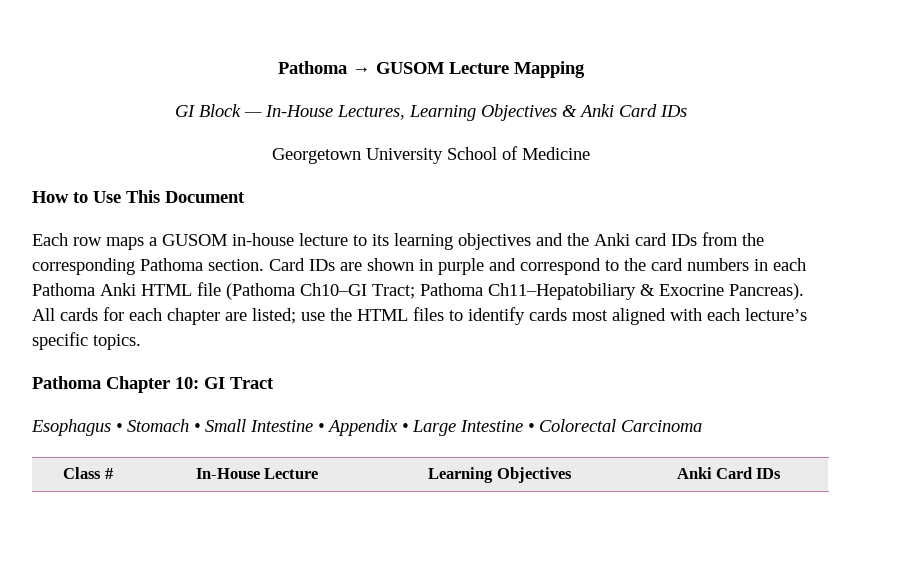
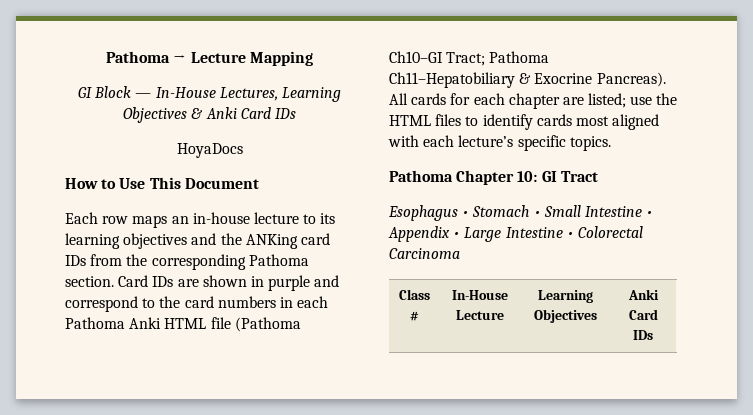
[375,62,444,74] GUSOM -> (187, 59) none
[271,146,590,164] Georgetown University School of Medicine -> [176,143,243,158] HoyaDocs
[149,234,227,246] a GUSOM -> [171,216,189,224] an
[594,233,630,246] Anki -> [245,234,298,249] ANKing

